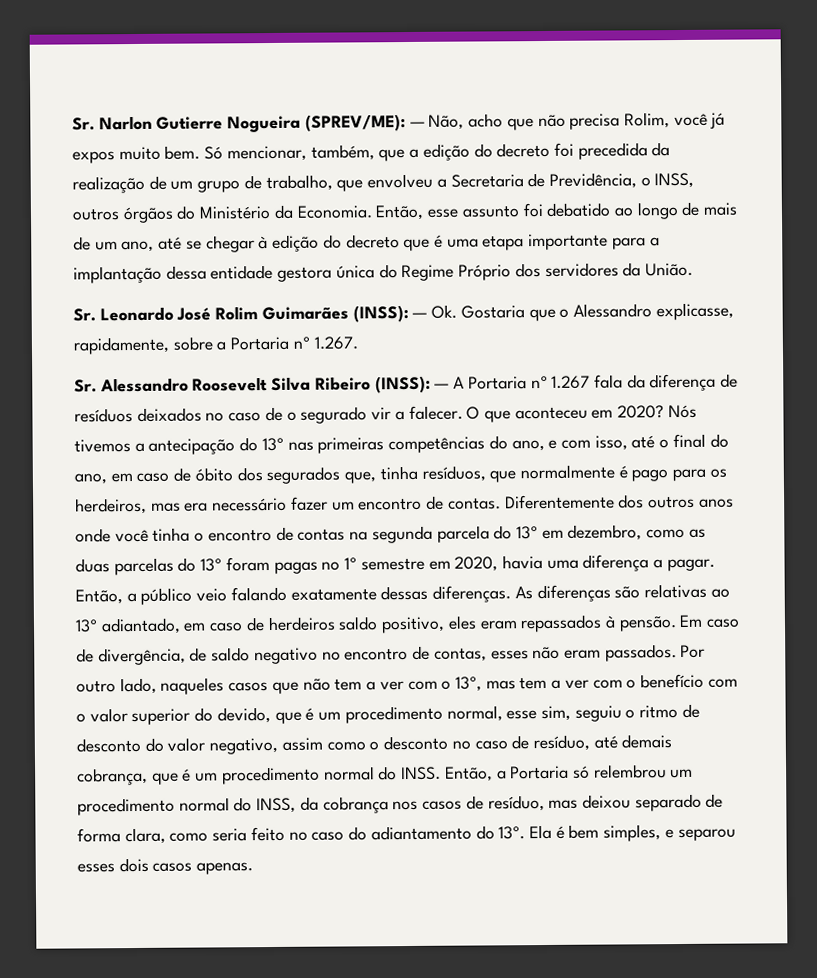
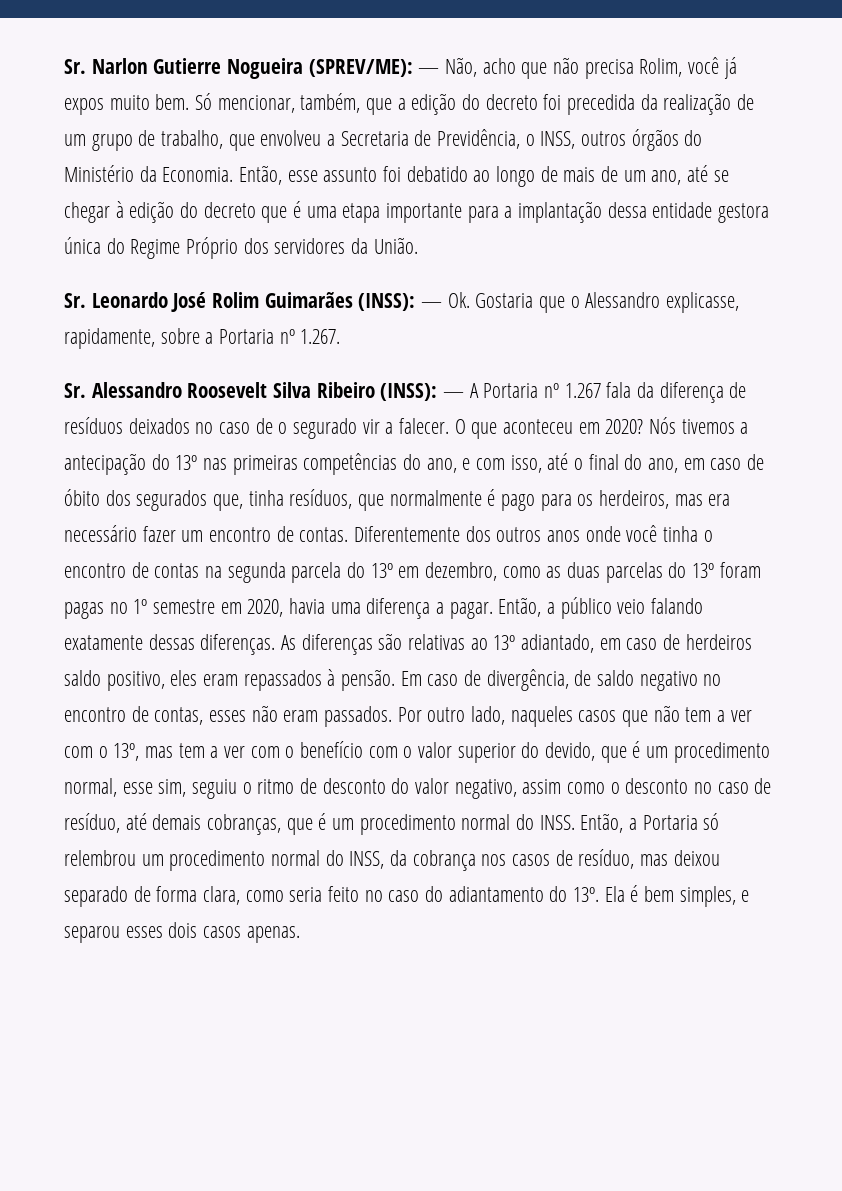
[77,767,148,786] cobrança, -> [207,814,282,835] cobranças,

